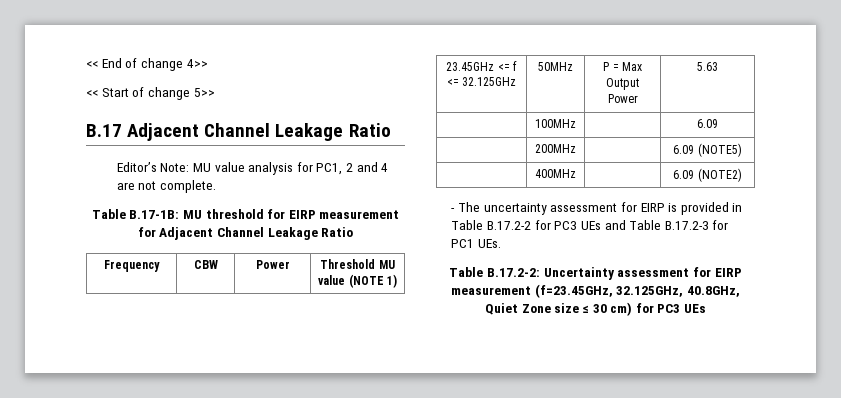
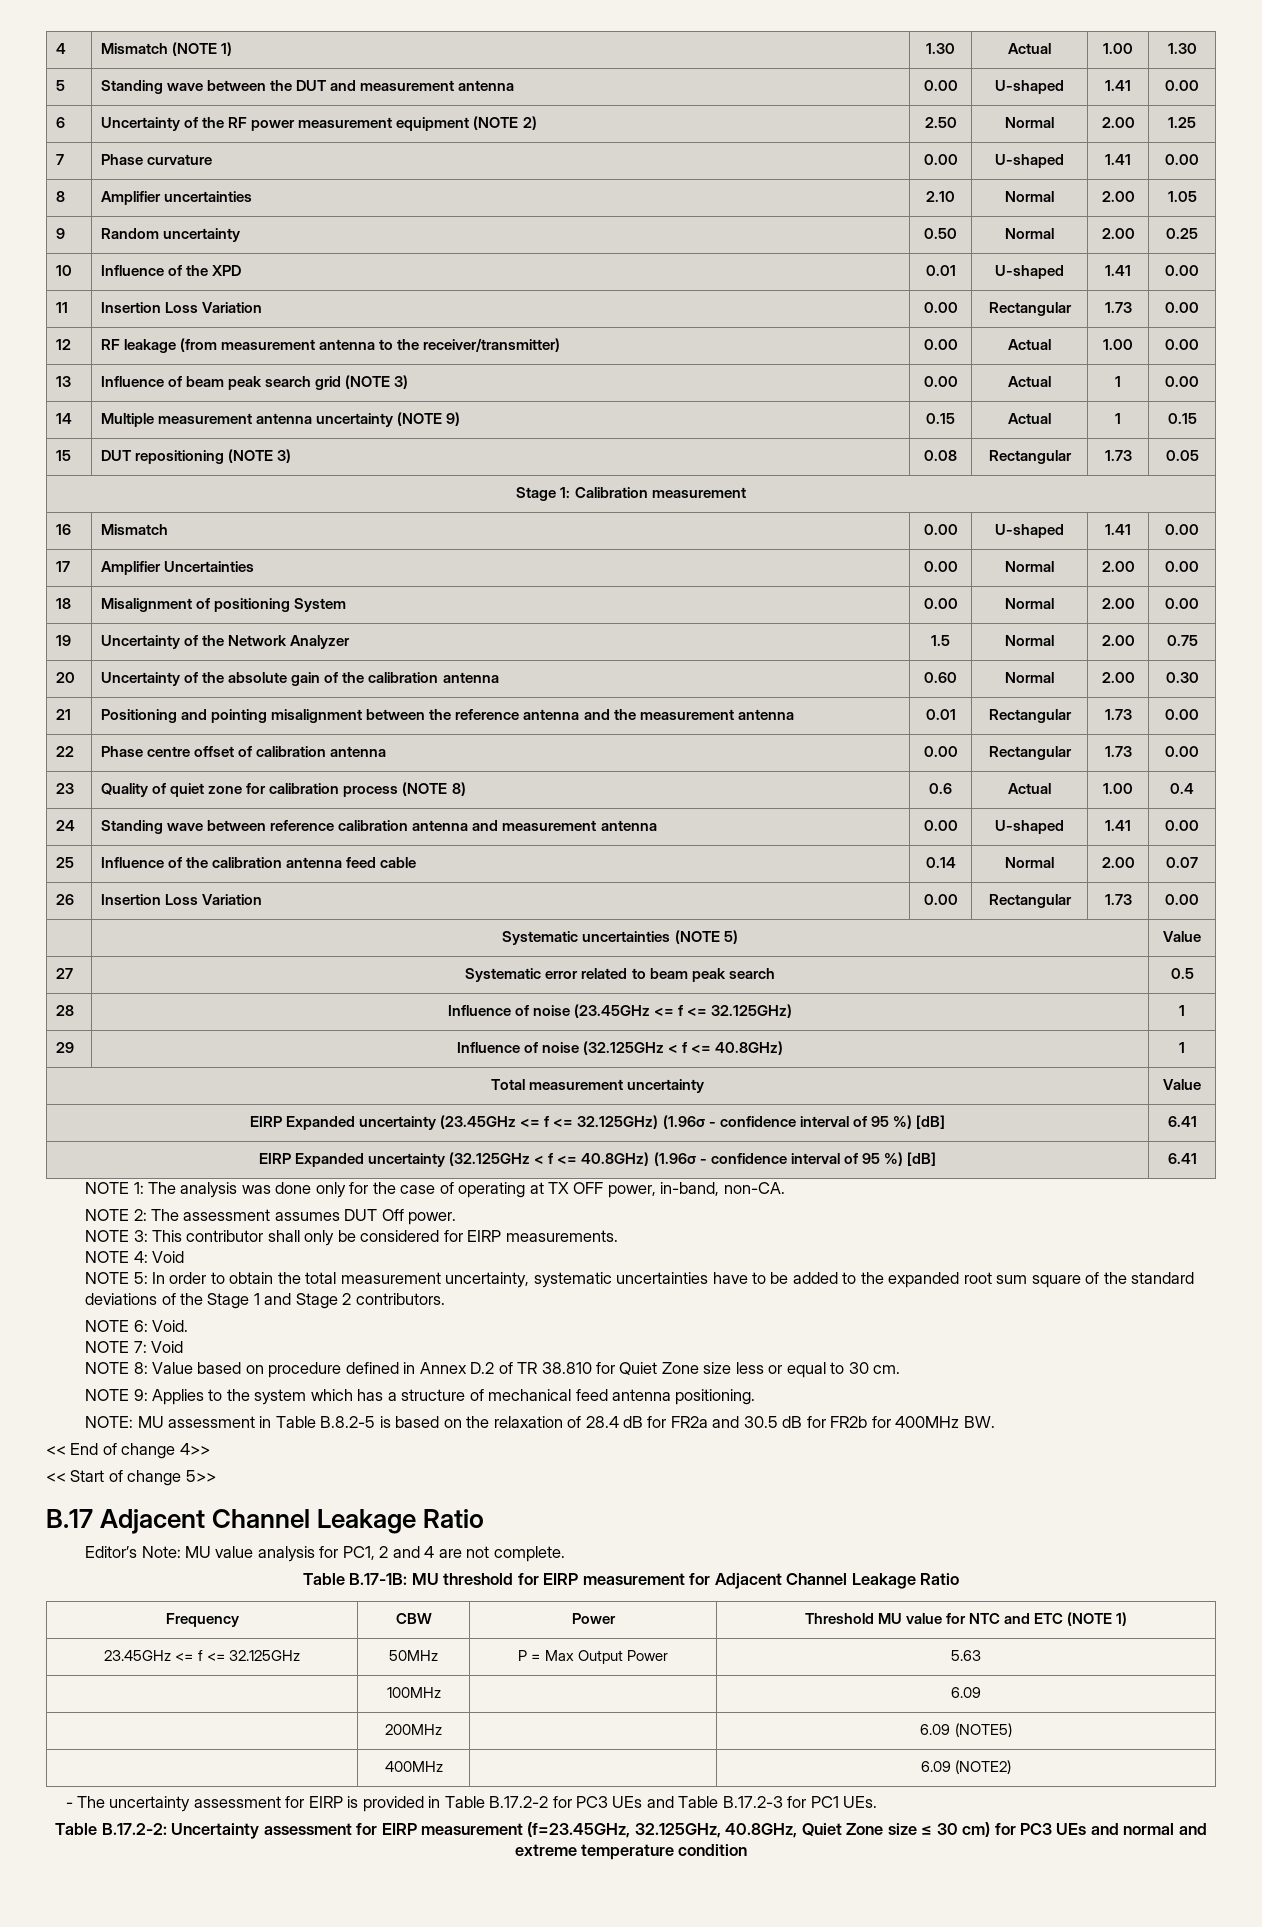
(86, 64) none -> [56,43,67,54] [101,42,233,56] [926,43,955,54] [1008,43,1051,54] [1103,43,1133,54] [1167,43,1197,54] [56,80,66,91] [101,80,515,94] [923,80,958,91] [995,80,1064,94] [1105,80,1131,91] [1165,80,1199,91] [56,117,66,128] [101,116,537,131] [924,117,957,128] [1005,117,1054,128] [1101,117,1135,128] [1168,117,1196,128] [56,154,65,165] [101,154,213,165] [923,154,958,165] [995,154,1064,168] [1105,154,1131,165] [1165,154,1199,165] [56,191,66,202] [101,191,253,205] [926,191,955,202] [1005,191,1054,202] [1101,191,1135,202] [1167,191,1197,202] [56,228,66,239] [101,228,241,242] [924,228,957,239] [1005,228,1054,239] [1101,228,1135,239] [1166,228,1198,239] [56,265,73,276] [101,265,242,276] [925,265,956,276] [995,265,1064,279] [1105,265,1131,276] [1165,265,1199,276] [56,302,69,313] [101,302,263,313] [923,302,958,313] [988,302,1072,316] [1104,302,1132,313] [1165,302,1199,313] [56,339,72,350] [101,338,561,353] [923,339,958,350] [1008,339,1051,350] [1103,339,1133,350] [1165,339,1199,350] [56,376,72,387] [101,375,409,390] [923,376,958,387] [1008,376,1051,387] [1115,376,1121,387] [1165,376,1199,387] [56,413,73,424] [101,412,461,427] [926,413,955,424] [1008,413,1051,424] [1115,413,1121,424] [1167,413,1197,424] [56,450,72,461] [101,449,292,464] [924,450,957,461] [988,450,1072,464] [1104,450,1132,461] [1165,450,1199,461] [516,487,746,501] [56,524,72,535] [101,524,169,535] [923,524,958,535] [995,524,1064,538] [1105,524,1131,535] [1165,524,1199,535] [56,561,71,572] [101,561,255,575] [923,561,958,572] [1005,561,1054,572] [1101,561,1135,572] [1165,561,1199,572] [56,598,72,609] [101,598,347,612] [923,598,958,609] [1005,598,1054,609] [1101,598,1135,609] [1165,598,1199,609] [56,635,72,646] [101,635,351,649] [931,635,950,646] [1005,635,1054,646] [1101,635,1135,646] [1166,635,1198,646] [56,672,76,683] [101,672,499,686] [924,672,957,683] [1005,672,1054,683] [1101,672,1135,683] [1165,672,1199,683] [56,709,72,720] [101,709,794,723] [925,709,956,720] [988,709,1072,723] [1104,709,1132,720] [1165,709,1199,720] [56,746,75,757] [101,746,387,757] [923,746,958,757] [988,746,1072,760] [1104,746,1132,757] [1165,746,1199,757] [56,783,75,794] [101,782,466,797] [929,783,952,794] [1008,783,1051,794] [1103,783,1133,794] [1170,783,1194,794] [56,820,76,831] [101,820,657,834] [923,820,958,831] [995,820,1064,834] [1105,820,1131,831] [1165,820,1199,831] [56,857,75,868] [101,857,417,868] [925,857,956,868] [1005,857,1054,868] [1101,857,1135,868] [1166,857,1198,868] [56,894,75,905] [101,894,263,905] [923,894,958,905] [988,894,1072,908] [1104,894,1132,905] [1165,894,1199,905] [502,930,738,945] [1163,931,1201,942] [56,968,74,979] [465,968,775,982] [1170,968,1194,979] [56,1005,75,1016] [447,1004,793,1018] [1179,1005,1185,1016] [56,1042,75,1053] [456,1041,784,1055] [1179,1042,1185,1053] [490,1079,705,1093] [1163,1079,1201,1090] [250,1115,945,1130] [1167,1116,1197,1127] [259,1152,936,1167] [1167,1153,1197,1164] [85,1182,785,1198] [85,1209,457,1225] [85,1230,618,1246] [85,1251,185,1263] [85,1272,1195,1288] [85,1293,445,1309] [85,1320,189,1332] [85,1341,184,1353] [85,1362,901,1378] [85,1389,756,1405] [85,1416,995,1428] 4 | Mismatch (NOTE 1) | 1.30 | Actual | 1.00 | 1.30 // 5 | Standing wave between the DUT and measurement antenna | 0.00 | U-shaped | 1.41 | 0.00 // 6 | Uncertainty of the RF power measurement equipment (NOTE 2) | 2.50 | Normal | 2.00 | 1.25 // 7 | Phase curvature | 0.00 | U-shaped | 1.41 | 0.00 // 8 | Amplifier uncertainties | 2.10 | Normal | 2.00 | 1.05 // 9 | Random uncertainty | 0.50 | Normal | 2.00 | 0.25 // 10 | Influence of the XPD | 0.01 | U-shaped | 1.41 | 0.00 // 11 | Insertion Loss Variation | 0.00 | Rectangular | 1.73 | 0.00 // 12 | RF leakage (from measurement antenna to the receiver/transmitter) | 0.00 | Actual | 1.00 | 0.00 // 13 | Influence of beam peak search grid (NOTE 3) | 0.00 | Actual | 1 | 0.00 // 14 | Multiple measurement antenna uncertainty (NOTE 9) | 0.15 | Actual | 1 | 0.15 // 15 | DUT repositioning (NOTE 3) | 0.08 | Rectangular | 1.73 | 0.05 // Stage 1: Calibration measurement // 16 | Mismatch | 0.00 | U-shaped | 1.41 | 0.00 // 17 | Amplifier Uncertainties | 0.00 | Normal | 2.00 | 0.00 // 18 | Misalignment of positioning System | 0.00 | Normal | 2.00 | 0.00 // 19 | Uncertainty of the Network Analyzer | 1.5 | Normal | 2.00 | 0.75 // 20 | Uncertainty of the absolute gain of the calibration antenna | 0.60 | Normal | 2.00 | 0.30 // 21 | Positioning and pointing misalignment between the reference antenna and the measurement antenna | 0.01 | Rectangular | 1.73 | 0.00 // 22 | Phase centre offset of calibration antenna | 0.00 | Rectangular | 1.73 | 0.00 // 23 | Quality of quiet zone for calibration process (NOTE 8) | 0.6 | Actual | 1.00 | 0.4 // 24 | Standing wave between reference calibration antenna and measurement antenna | 0.00 | U-shaped | 1.41 | 0.00 // 25 | Influence of the calibration antenna feed cable | 0.14 | Normal | 2.00 | 0.07 // 26 | Insertion Loss Variation | 0.00 | Rectangular | 1.73 | 0.00 // | Systematic uncertainties (NOTE 5) | Value // 27 | Systematic error related to beam peak search | 0.5 // 28 | Influence of noise (23.45GHz <= f <= 32.125GHz) | 1 // 29 | Influence of noise (32.125GHz < f <= 40.8GHz) | 1 // Total measurement uncertainty | Value // EIRP Expanded uncertainty (23.45GHz <= f <= 32.125GHz) (1.96σ - confidence interval of 95 %) [dB] | 6.41 // EIRP Expanded uncertainty (32.125GHz < f <= 40.8GHz) (1.96σ - confidence interval of 95 %) [dB] | 6.41 // NOTE 1: The analysis was done only for the case of operating at TX OFF power, in-band, non-CA. // NOTE 2: The assessment assumes DUT Off power. // NOTE 3: This contributor shall only be considered for EIRP measurements. // NOTE 4: Void // NOTE 5: In order to obtain the total measurement uncertainty, systematic uncertainties have to be added to the expanded root sum square of the standard deviations of the Stage 1 and Stage 2 contributors. // NOTE 6: Void. // NOTE 7: Void // NOTE 8: Value based on procedure defined in Annex D.2 of TR 38.810 for Quiet Zone size less or equal to 30 cm. // NOTE 9: Applies to the system which has a structure of mechanical feed antenna positioning. // NOTE: MU assessment in Table B.8.2-5 is based on the relaxation of 28.4 dB for FR2a and 30.5 dB for FR2b for 400MHz BW. //
(346, 280) none -> [945,1613,1064,1624] for NTC and ETC
(707, 308) none -> [1090,1823,1207,1835] [514,1844,748,1860] and normal and extreme temperature condition

